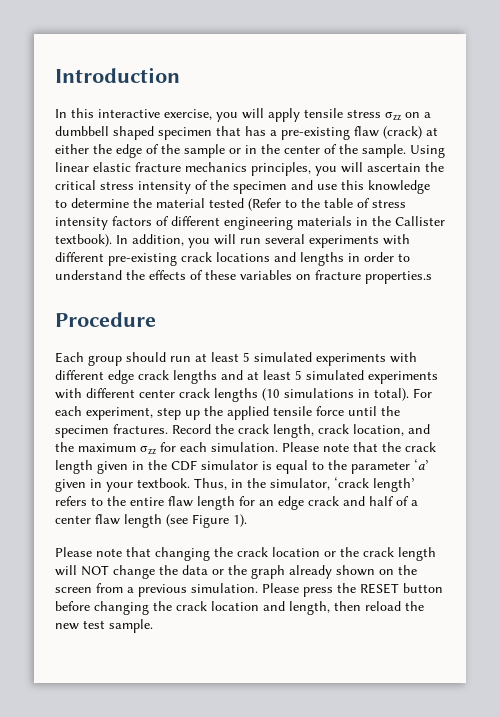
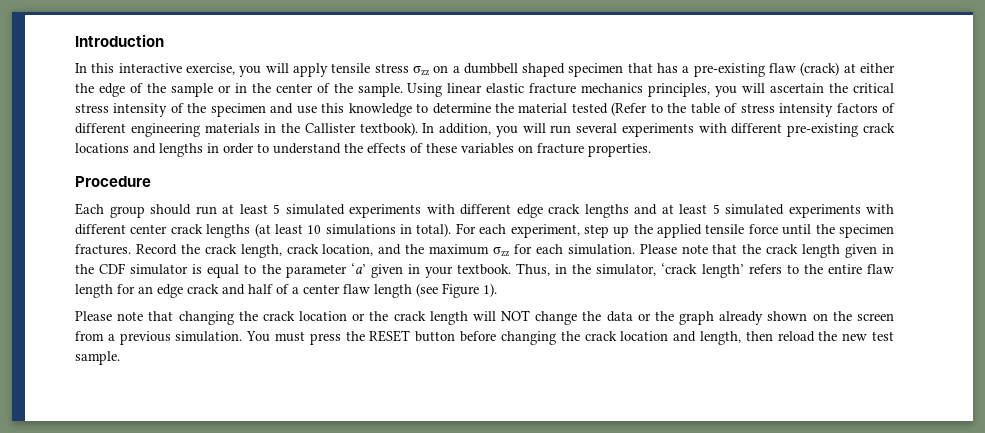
[365,271,432,284] properties.s -> [588,143,651,157] properties.
[262,388,280,401] (10 -> [254,223,322,237] (at least 10
[262,583,299,593] Please -> [246,331,306,342] You must

